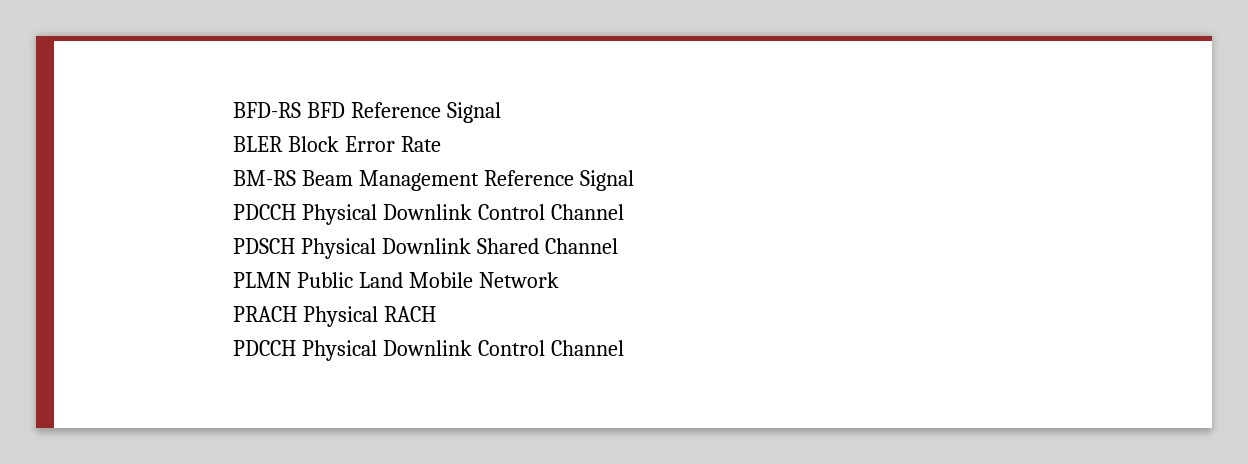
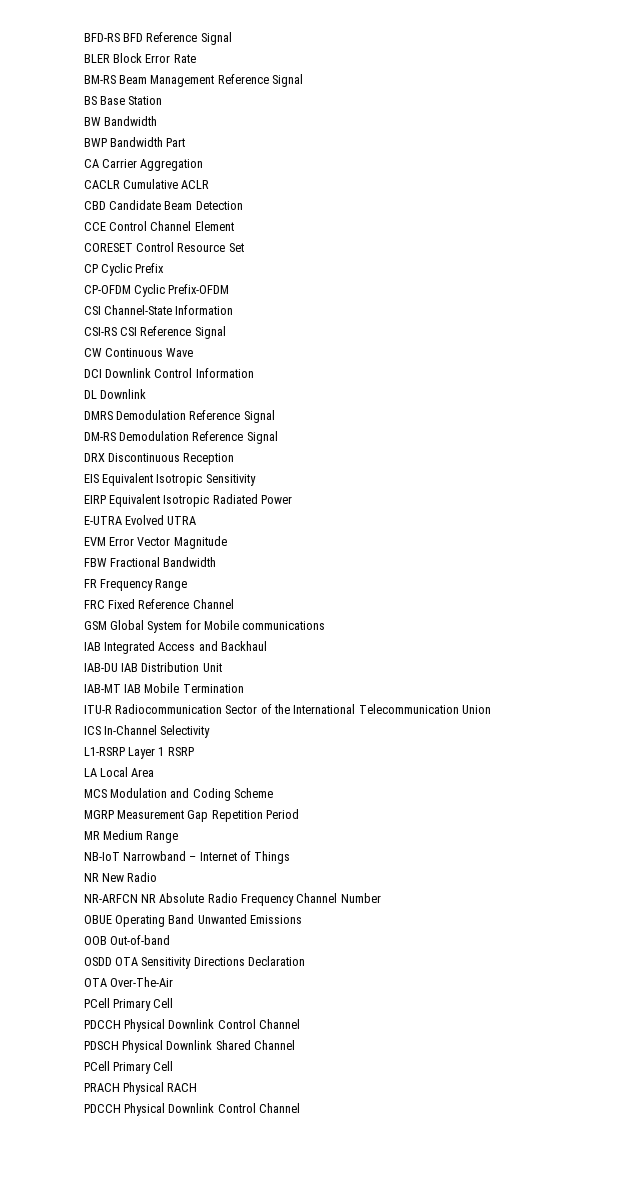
(635, 180) none -> [83,96,163,105] [83,116,157,126] [83,137,186,147] [83,159,204,171] [83,179,210,189] [83,200,243,210] [83,221,234,231] [83,242,244,252] [83,263,165,276] [83,284,230,297] [83,305,234,315] [83,326,226,339] [83,348,194,357] [83,368,254,378] [83,389,146,399] [83,410,275,423] [83,431,278,444] [83,453,235,465] [83,473,256,486] [83,494,293,507] [83,515,197,525] [83,536,227,549] [83,557,217,567] [83,579,188,591] [83,599,234,609] [83,620,326,633] [83,641,268,654] [83,662,222,672] [83,683,244,693] [83,704,492,714] [83,725,211,738] [83,747,194,759] [83,767,155,777] [83,788,274,801] [83,809,300,822] [83,830,179,843] [83,851,291,864] [83,872,158,882] [83,893,381,906] [83,914,303,927] [83,935,170,945] [83,956,306,969] [83,977,173,987] [83,998,174,1011] // BS Base Station // BW Bandwidth // BWP Bandwidth Part // CA Carrier Aggregation // CACLR Cumulative ACLR // CBD Candidate Beam Detection // CCE Control Channel Element // CORESET Control Resource Set // CP Cyclic Prefix // CP-OFDM Cyclic Prefix-OFDM // CSI Channel-State Information // CSI-RS CSI Reference Signal // CW Continuous Wave // DCI Downlink Control Information // DL Downlink // DMRS Demodulation Reference Signal // DM-RS Demodulation Reference Signal // DRX Discontinuous Reception // EIS Equivalent Isotropic Sensitivity // EIRP Equivalent Isotropic Radiated Power // E-UTRA Evolved UTRA // EVM Error Vector Magnitude // FBW Fractional Bandwidth // FR Frequency Range // FRC Fixed Reference Channel // GSM Global System for Mobile communications // IAB Integrated Access and Backhaul // IAB-DU IAB Distribution Unit // IAB-MT IAB Mobile Termination // ITU-R Radiocommunication Sector of the International Telecommunication Union // ICS In-Channel Selectivity // L1-RSRP Layer 1 RSRP // LA Local Area // MCS Modulation and Coding Scheme // MGRP Measurement Gap Repetition Period // MR Medium Range // NB-IoT Narrowband – Internet of Things // NR New Radio // NR-ARFCN NR Absolute Radio Frequency Channel Number // OBUE Operating Band Unwanted Emissions // OOB Out-of-band // OSDD OTA Sensitivity Directions Declaration // OTA Over-The-Air // PCell Primary Cell
[233,272,560,288] PLMN Public Land Mobile Network -> [83,1061,174,1074] PCell Primary Cell

